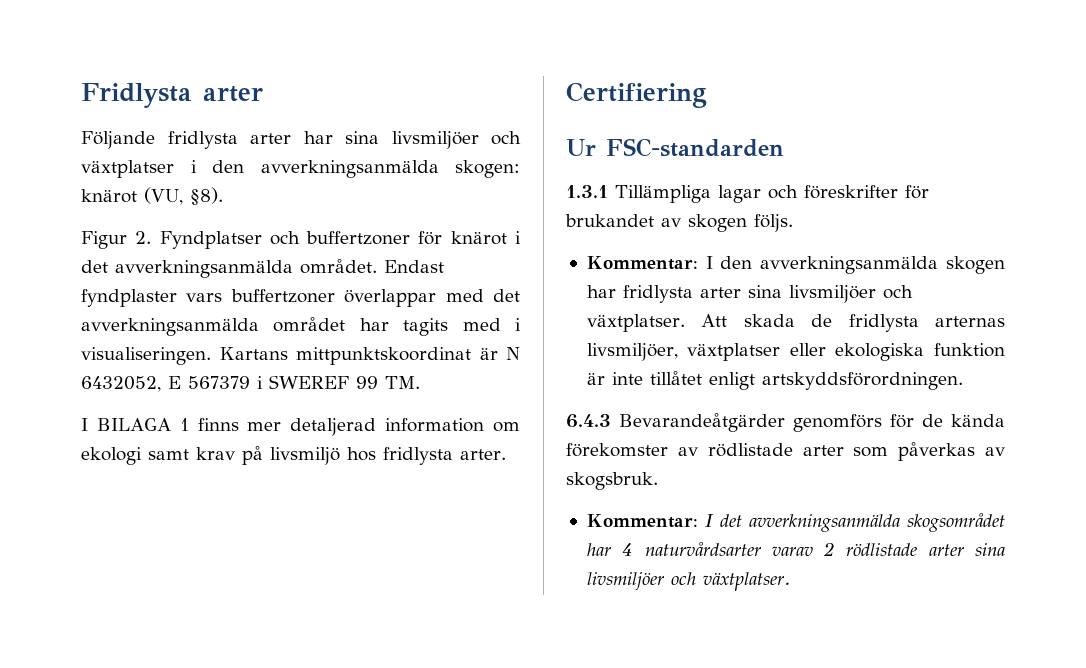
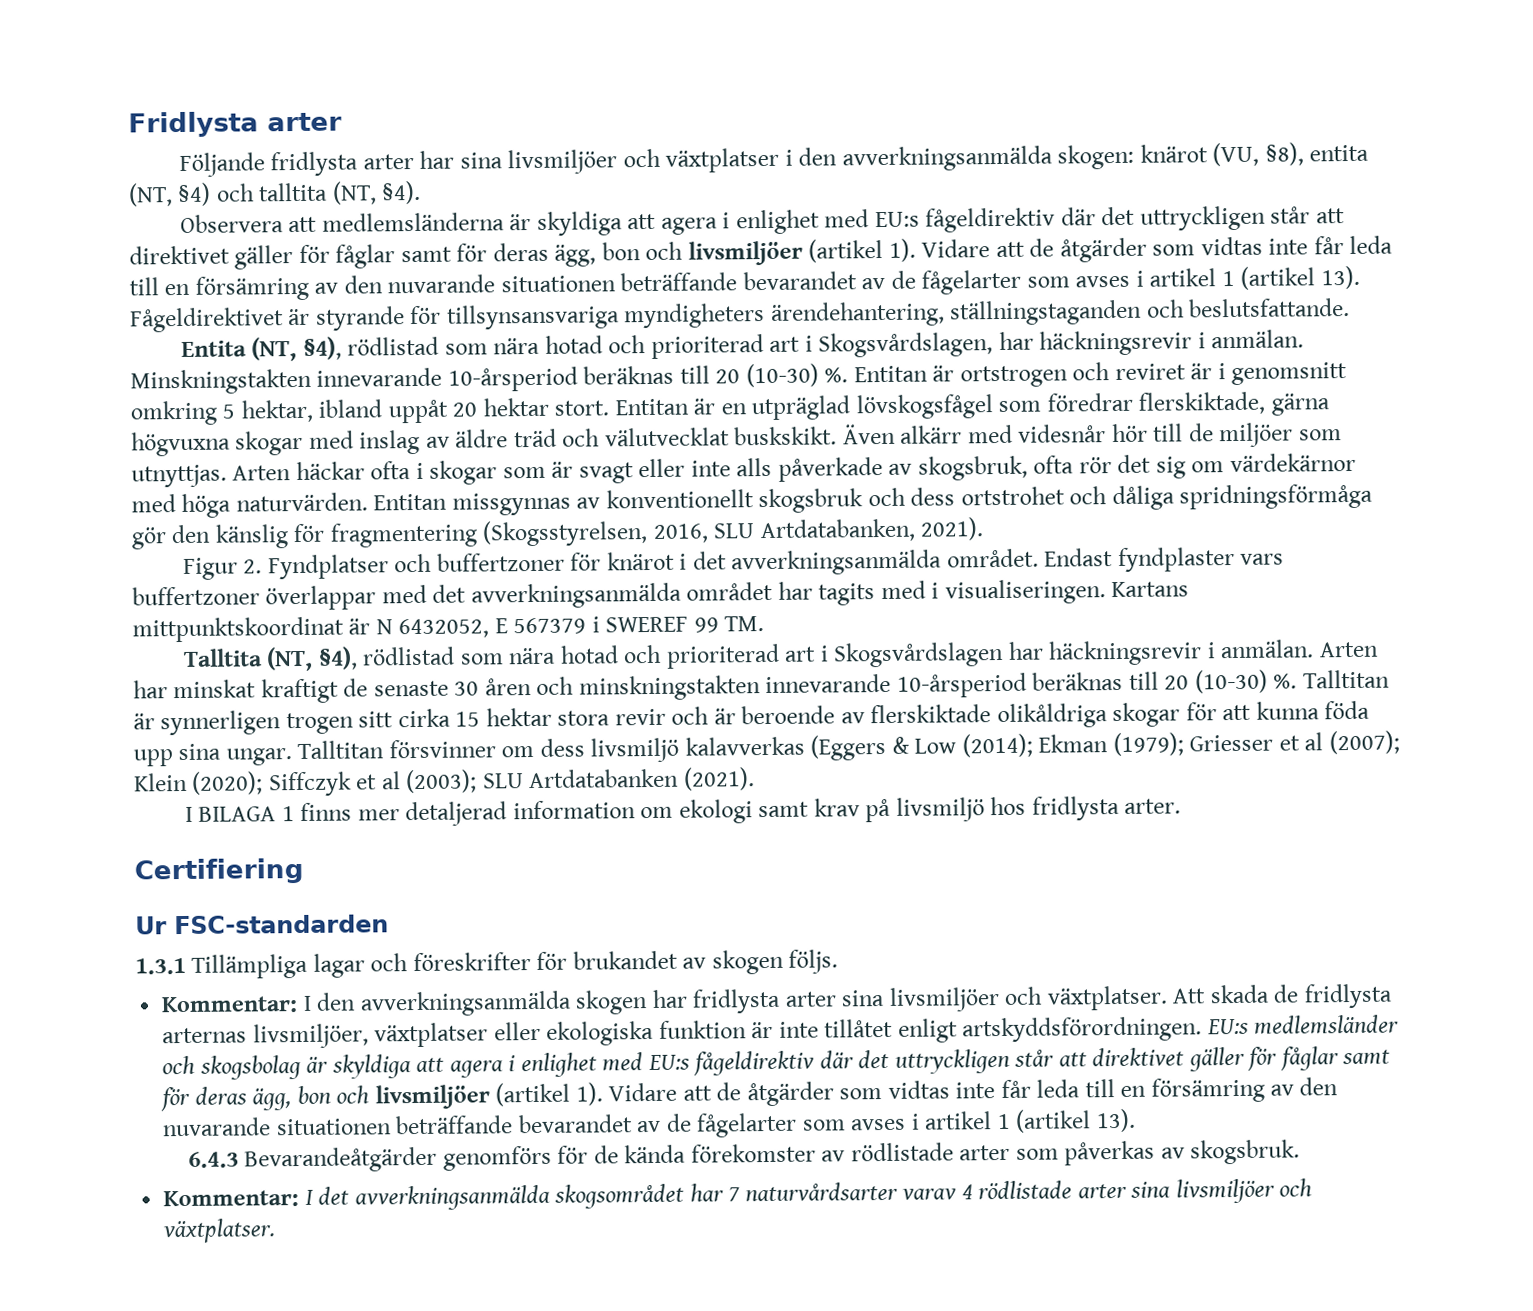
[190,187,223,205] §8). -> [1264,142,1370,166] [128,180,422,207] [179,205,1345,236] [129,235,1394,270] [129,265,1360,301] [130,297,1351,333] [180,329,1305,362] [130,362,1348,395] [130,391,1330,426] [131,422,1342,457] [131,452,1356,488] [131,483,1374,518] [131,517,985,550] §8), entita (NT, §4) och talltita (NT, §4). // Observera att medlemsländerna är skyldiga att agera i enlighet med EU:s fågeldirektiv där det uttryckligen står att direktivet gäller för fåglar samt för deras ägg, bon och livsmiljöer (artikel 1). Vidare att de åtgärder som vidtas inte får leda till en försämring av den nuvarande situationen beträffande bevarandet av de fågelarter som avses i artikel 1 (artikel 13). Fågeldirektivet är styrande för tillsynsansvariga myndigheters ärendehantering, ställningstaganden och beslutsfattande. // Entita (NT, §4), rödlistad som nära hotad och prioriterad art i Skogsvårdslagen, har häckningsrevir i anmälan. Minskningstakten innevarande 10-årsperiod beräknas till 20 (10-30) %. Entitan är ortstrogen och reviret är i genomsnitt omkring 5 hektar, ibland uppåt 20 hektar stort. Entitan är en utpräglad lövskogsfågel som föredrar flerskiktade, gärna högvuxna skogar med inslag av äldre träd och välutvecklat buskskikt. Även alkärr med videsnår hör till de miljöer som utnyttjas. Arten häckar ofta i skogar som är svagt eller inte alls påverkade av skogsbruk, ofta rör det sig om värdekärnor med höga naturvärden. Entitan missgynnas av konventionellt skogsbruk och dess ortstrohet och dåliga spridningsförmåga gör den känslig för fragmentering (Skogsstyrelsen, 2016, SLU Artdatabanken, 2021).
(420, 382) none -> [182,639,1379,672] [133,669,1390,704] [133,700,1371,736] [133,730,1400,767] [133,767,755,797] // Talltita (NT, §4), rödlistad som nära hotad och prioriterad art i Skogsvårdslagen har häckningsrevir i anmälan. Arten har minskat kraftigt de senaste 30 åren och minskningstakten innevarande 10-årsperiod beräknas till 20 (10-30) %. Talltitan är synnerligen trogen sitt cirka 15 hektar stora revir och är beroende av flerskiktade olikåldriga skogar för att kunna föda upp sina ungar. Talltitan försvinner om dess livsmiljö kalavverkas (Eggers & Low (2014); Ekman (1979); Griesser et al (2007); Klein (2020); Siffczyk et al (2003); SLU Artdatabanken (2021).
(963, 381) none -> [1206,1014,1400,1035] [162,1046,1391,1080] [160,1077,1339,1112] [162,1108,1136,1138] EU:s medlemsländer och skogsbolag är skyldiga att agera i enlighet med EU:s fågeldirektiv där det uttryckligen står att direktivet gäller för fåglar samt för deras ägg, bon och livsmiljöer (artikel 1). Vidare att de åtgärder som vidtas inte får leda till en försämring av den nuvarande situationen beträffande bevarandet av de fågelarter som avses i artikel 1 (artikel 13).
[622,543,634,556] 4 -> [728,1187,741,1202] 7
[823,542,836,556] 2 -> [961,1184,973,1200] 4

